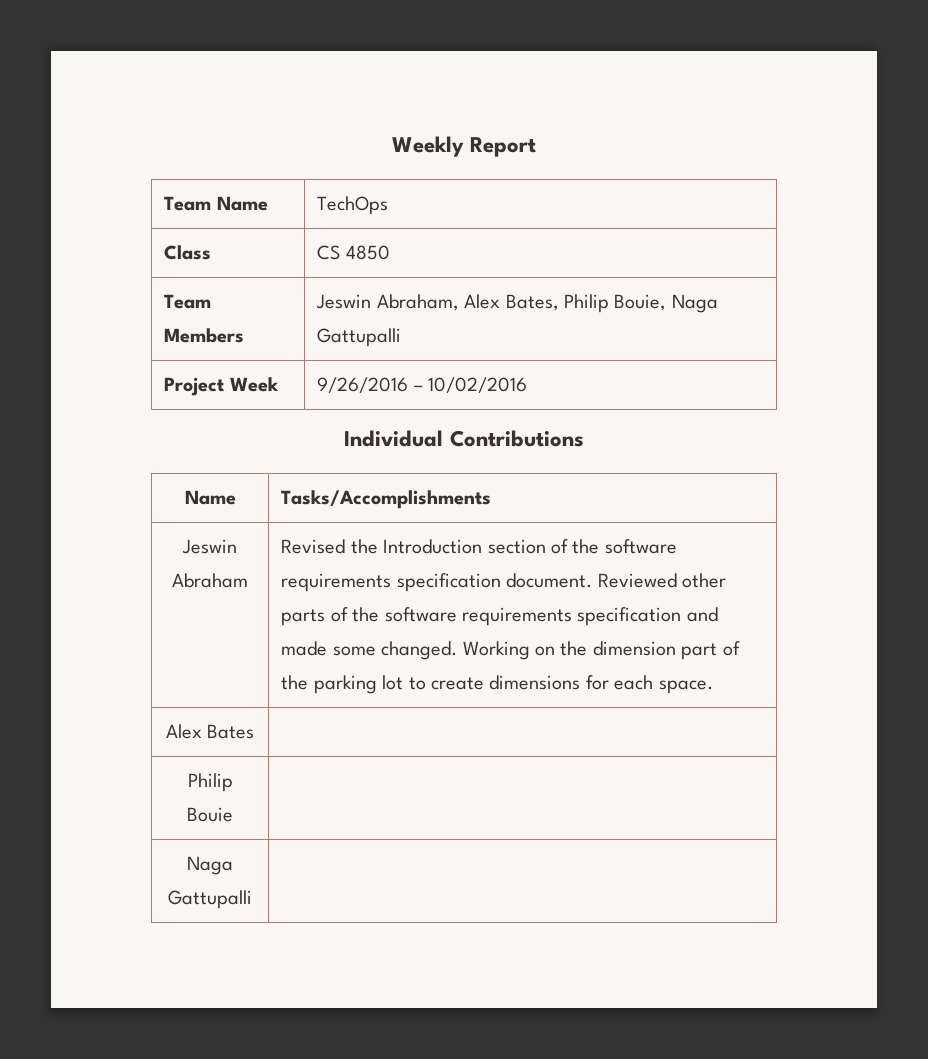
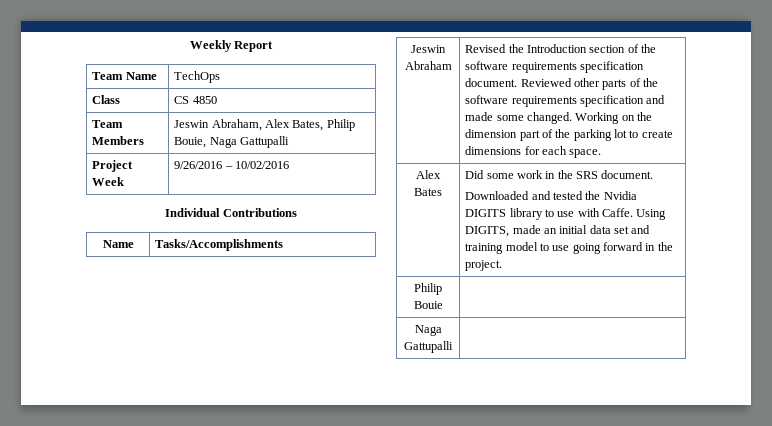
(255, 731) none -> [465,170,654,179] [465,191,637,200] [465,208,667,220] [465,225,651,237] [465,242,673,254] [465,260,503,271] Did some work in the SRS document. // Downloaded and tested the Nvidia DIGITS library to use with Caffe. Using DIGITS, made an initial data set and training model to use going forward in the project.

